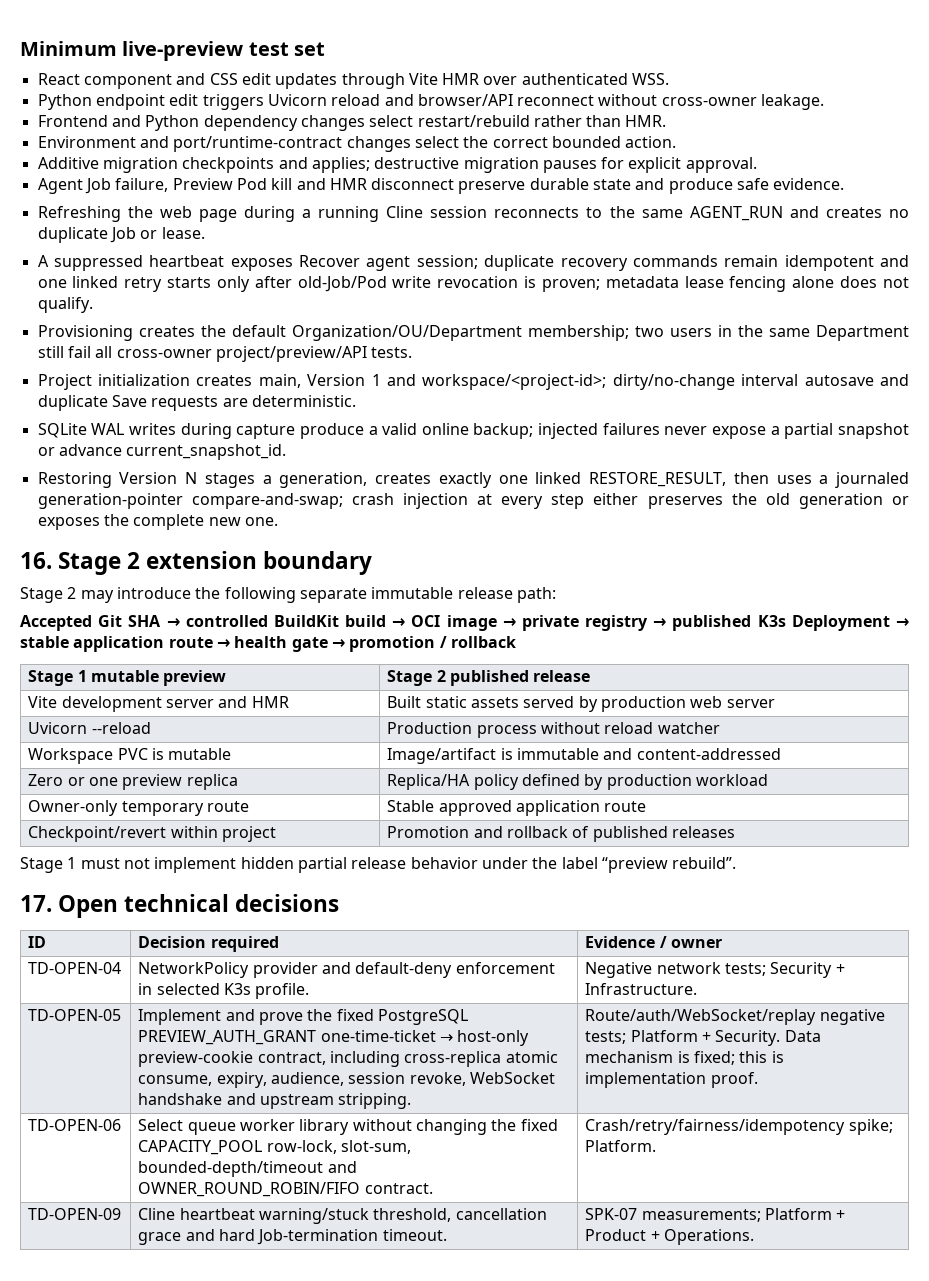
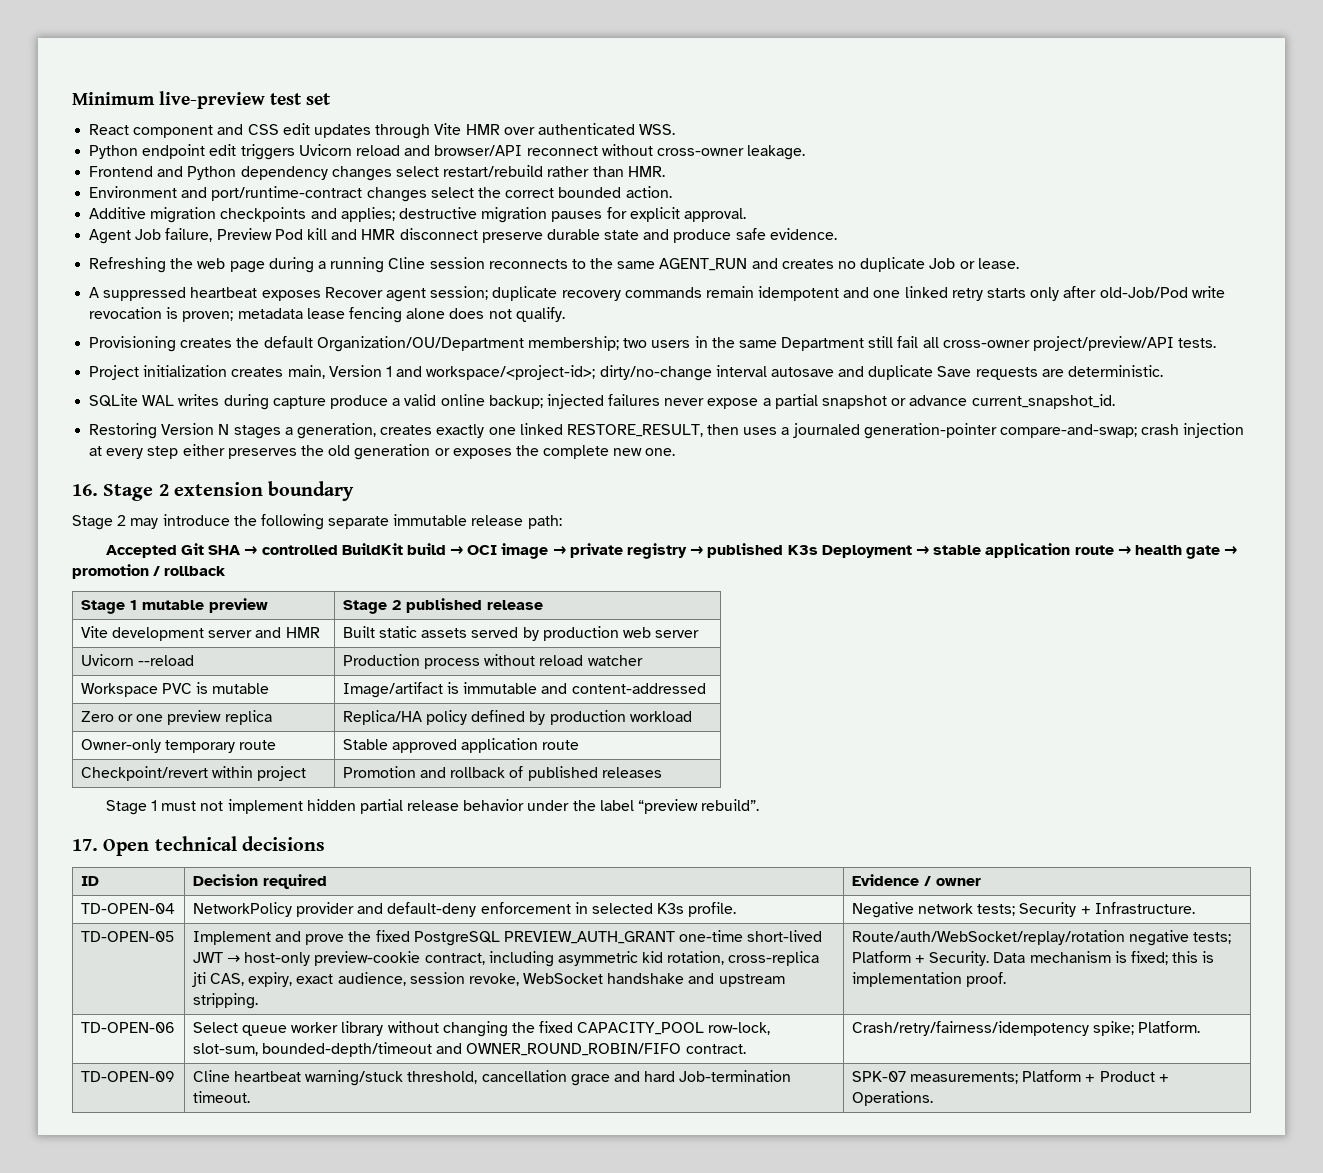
[320,1030,436,1042] one-time-ticket -> [679,930,823,942] [192,952,223,963] one-time short-lived JWT
[404,1051,558,1067] [138,1072,267,1088] cross-replica atomic consume, expiry, -> [557,951,820,966] [191,972,334,987] asymmetric kid rotation, cross-replica jti CAS, expiry, exact
[585,1009,817,1025] Route/auth/WebSocket/replay -> [851,930,1125,945] Route/auth/WebSocket/replay/rotation

